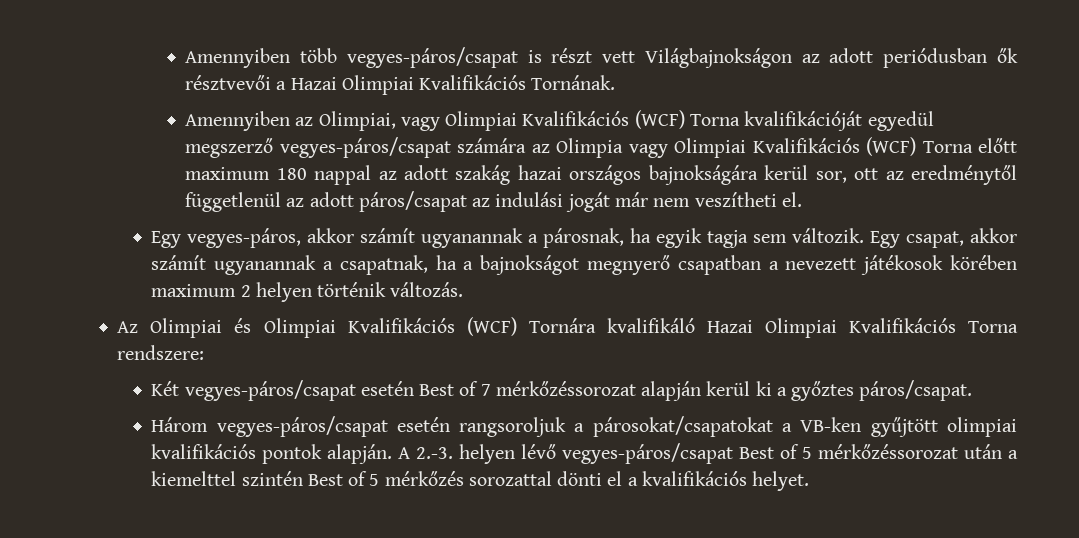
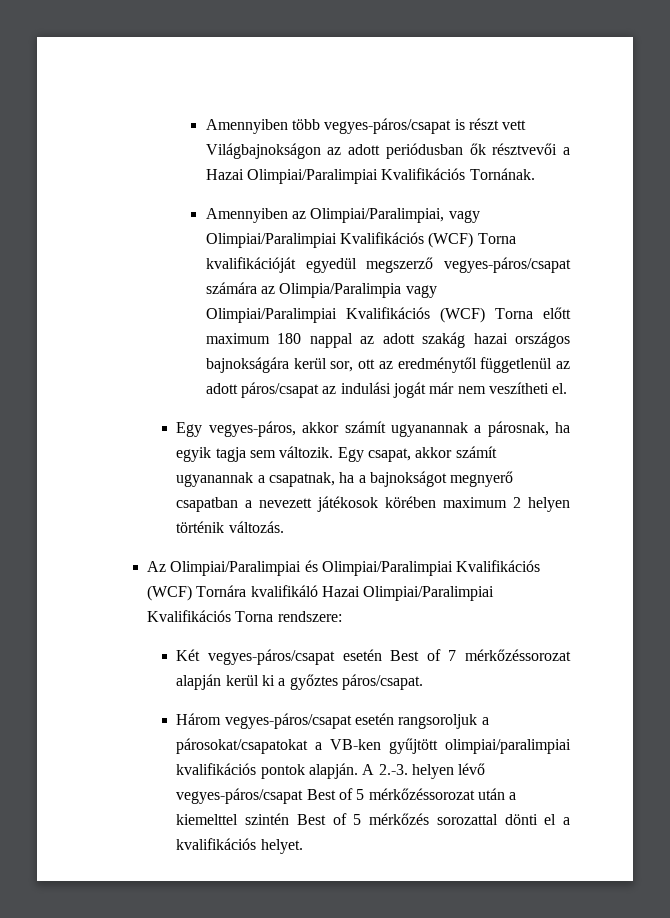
[341,75,414,95] Olimpiai -> [247,169,379,184] Olimpiai/Paralimpiai
[318,111,518,131] Olimpiai, vagy Olimpiai -> [310,208,480,223] [205,233,337,248] Olimpiai/Paralimpiai, vagy Olimpiai/Paralimpiai
[556,138,747,158] Olimpia vagy Olimpiai -> [279,283,437,298] [205,308,337,323] Olimpia/Paralimpia vagy Olimpiai/Paralimpiai
[150,318,336,338] Olimpiai és Olimpiai -> [170,560,453,576] Olimpiai/Paralimpiai és Olimpiai/Paralimpiai
[764,318,837,338] Olimpiai -> [363,586,495,601] Olimpiai/Paralimpiai
[947,417,1018,437] olimpiai -> [445,739,571,754] olimpiai/paralimpiai

